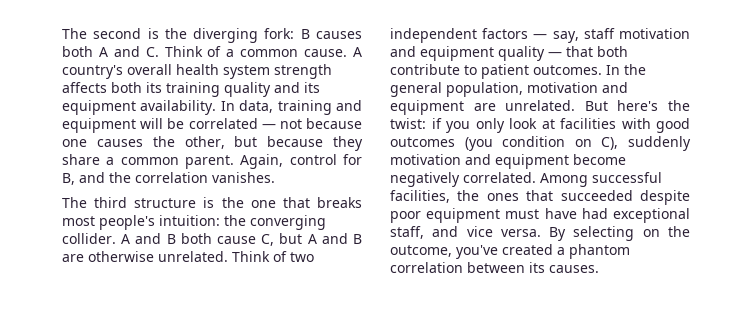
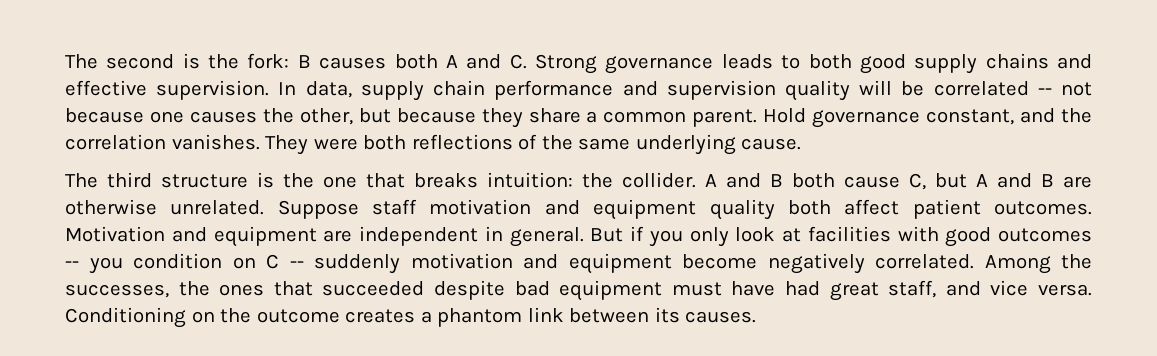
[193,28,259,43] diverging -> (240, 61) none
[164,46,362,57] [62,64,332,79] [62,82,320,97] [62,100,362,115] [62,118,136,133] Think of a common cause. A country's overall health system strength affects both its training quality and its equipment availability. In data, training and equipment -> [535,53,1092,74] [65,80,850,101] Strong governance leads to both good supply chains and effective supervision. In data, supply chain performance and supervision quality
[261,124,276,129] — -> [1037,88,1052,95] --
[240,154,362,169] [62,173,75,185] Again, control for B, -> [763,108,1015,128] Hold governance constant,
(275, 177) none -> [265,134,802,155] They were both reflections of the same underlying cause.
[62,215,155,230] most people's -> (478, 180) none
[250,215,326,230] converging -> (613, 180) none
[232,251,314,262] [390,28,579,43] Think of two independent factors — say, -> [277,200,359,219] Suppose
[548,46,628,57] [390,64,646,79] [390,82,628,97] [390,100,690,115] [390,118,426,129] — that both contribute to patient outcomes. In the general population, motivation and equipment are unrelated. But here's the twist: -> [787,199,1092,219] [65,226,624,247] both affect patient outcomes. Motivation and equipment are independent in general. But
[464,136,619,151] (you condition on C), -> [65,253,304,274] -- you condition on C --
[592,172,662,183] [390,190,450,203] successful facilities, -> [1061,254,1092,269] [65,284,169,298] the successes,
[390,211,421,223] poor -> [514,281,550,296] bad
[613,208,690,223] exceptional -> [829,282,879,301] great
[549,226,690,241] [390,244,553,259] By selecting on the outcome, you've created -> [65,307,416,328] Conditioning on the outcome creates
[390,262,463,273] correlation -> [527,307,564,322] link

